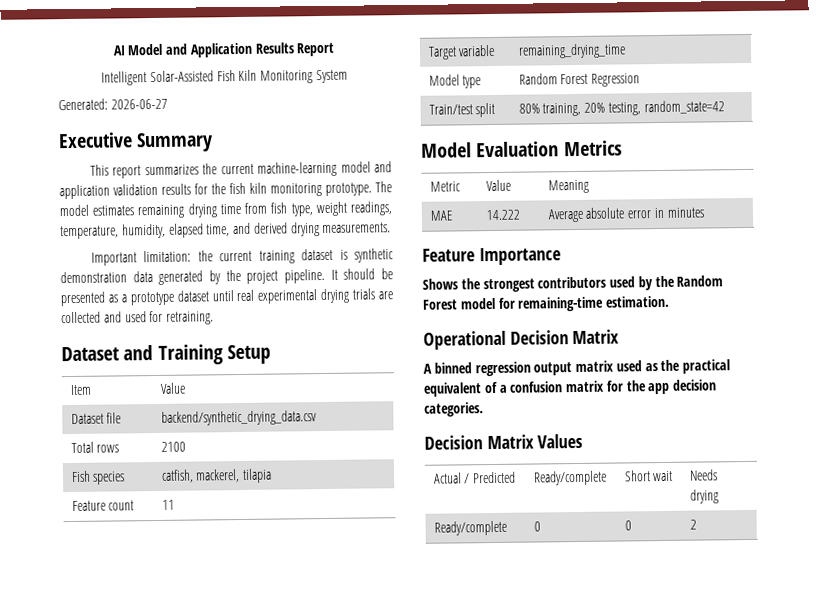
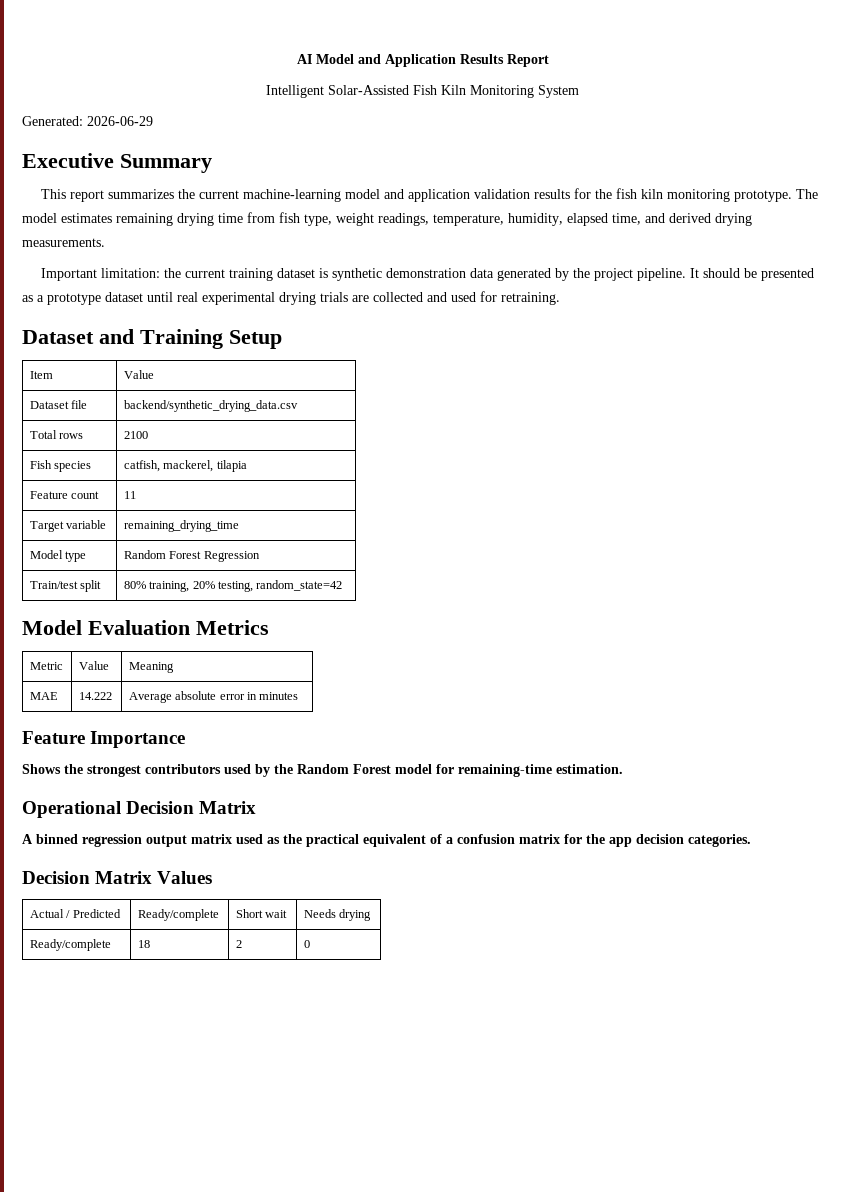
[110,98,168,110] 2026-06-27 -> [87,116,153,126] 2026-06-29
[533,521,541,532] [624,520,632,531] [689,519,697,530] 0 | 0 | 2 -> [137,940,150,948] [235,940,242,948] [303,940,310,948] 18 | 2 | 0

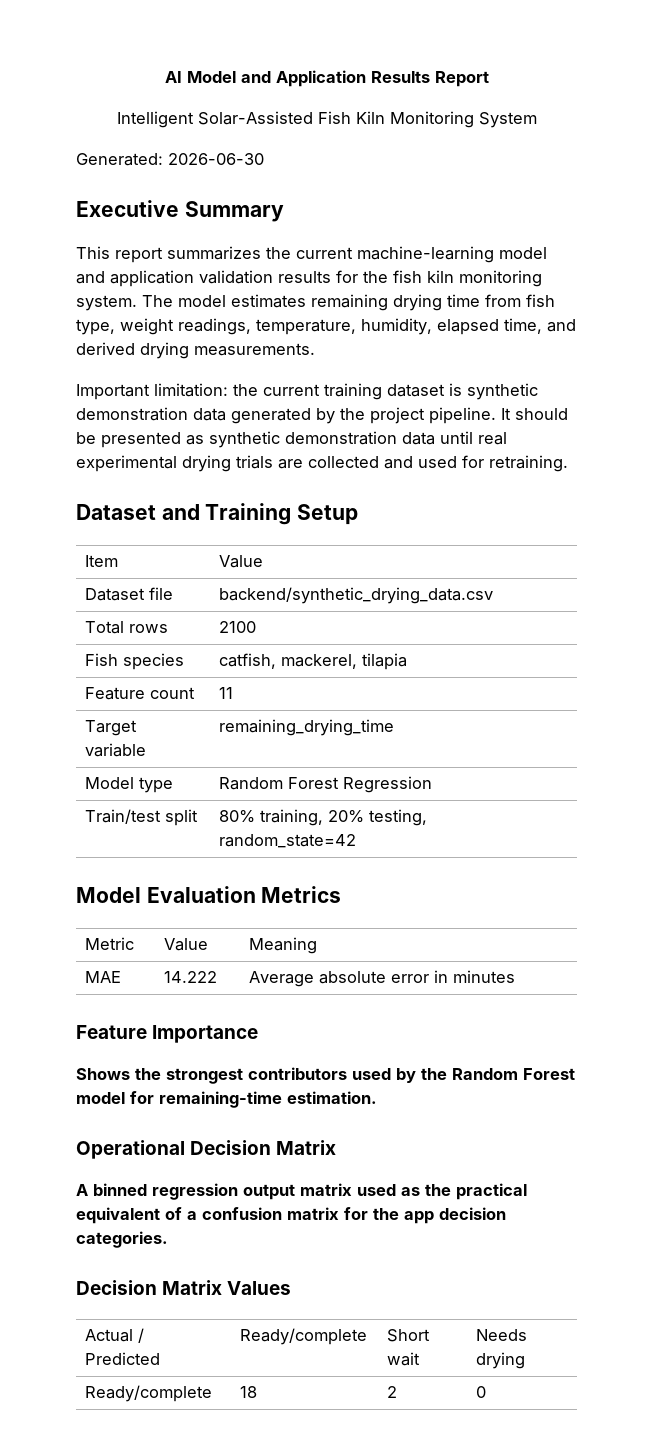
[87,116,153,126] 2026-06-29 -> [168,153,264,165] 2026-06-30
[734,190,793,202] prototype. -> [76,295,137,311] system.
[37,292,143,305] a prototype dataset -> [209,431,435,448] synthetic demonstration data

